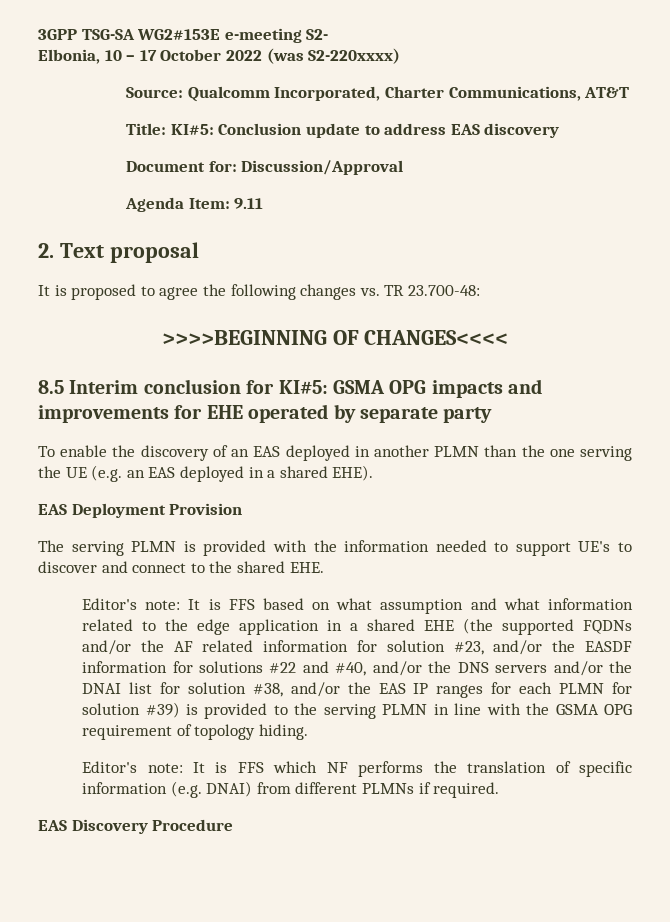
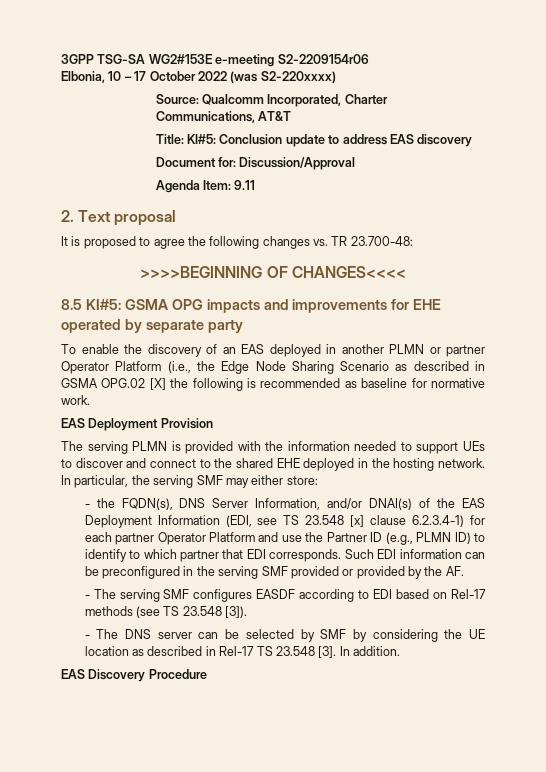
[306,29,329,40] S2- -> [277,54,369,64] S2-2209154r06
[69,379,275,394] Interim conclusion for -> (82, 304) none
[484,445,632,461] [38,465,374,482] than the one serving the UE (e.g. an EAS deployed in a shared EHE). -> [429,345,485,357] [61,361,486,374] [61,378,485,391] [61,395,90,405] or partner Operator Platform (i.e., the Edge Node Sharing Scenario as described in GSMA OPG.02 [X] the following is recommended as baseline for normative work.
[578,541,611,552] UE's -> [463,441,485,451] UEs
[289,562,324,573] [82,598,633,614] [82,618,632,635] [82,640,632,655] [82,661,632,676] [82,682,632,698] [82,702,633,719] [82,724,308,740] [82,761,632,777] [82,781,500,798] EHE. // Editor's note: It is FFS based on what assumption and what information related to the edge application in a shared EHE (the supported FQDNs and/or the AF related information for solution #23, and/or the EASDF information for solutions #22 and #40, and/or the DNS servers and/or the DNAI list for solution #38, and/or the EAS IP ranges for each PLMN for solution #39) is provided to the serving PLMN in line with the GSMA OPG requirement of topology hiding. // Editor's note: It is FFS which NF performs the translation of specific information (e.g. DNAI) from different PLMNs if required. -> [276,458,485,471] [61,475,318,488] [84,498,485,510] [84,515,485,528] [84,532,485,545] [84,549,486,562] [84,566,464,579] [84,589,486,602] [84,606,248,618] [84,629,485,642] [84,646,401,658] EHE deployed in the hosting network. In particular, the serving SMF may either store: // - the FQDN(s), DNS Server Information, and/or DNAI(s) of the EAS Deployment Information (EDI, see TS 23.548 [x] clause 6.2.3.4-1) for each partner Operator Platform and use the Partner ID (e.g., PLMN ID) to identify to which partner that EDI corresponds. Such EDI information can be preconfigured in the serving SMF provided or provided by the AF. // - The serving SMF configures EASDF according to EDI based on Rel-17 methods (see TS 23.548 [3]). // - The DNS server can be selected by SMF by considering the UE location as described in Rel-17 TS 23.548 [3]. In addition.

